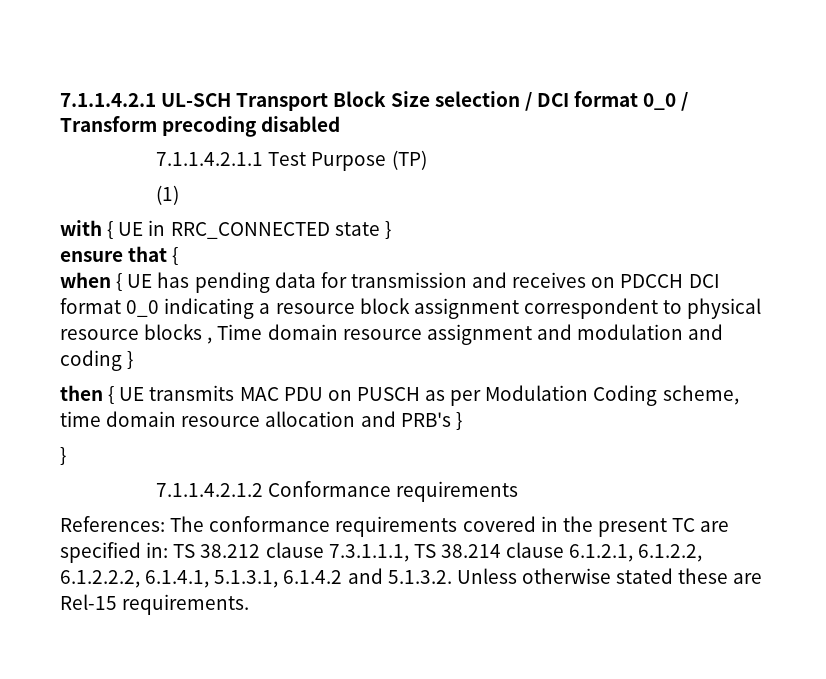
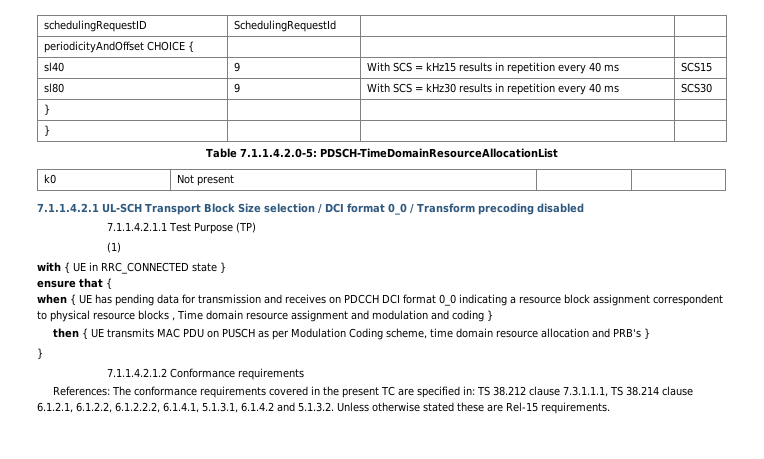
(60, 100) none -> [43,20,147,32] [233,20,336,32] [43,41,194,53] [43,62,64,72] [233,62,240,72] [366,62,619,74] [680,62,712,72] [43,83,64,93] [233,83,240,93] [366,83,619,95] [680,83,712,93] [43,104,50,115] [43,125,50,136] [205,148,559,158] [43,174,56,184] [176,174,234,186] schedulingRequestID | SchedulingRequestId | | // periodicityAndOffset CHOICE { | | | // sl40 | 9 | With SCS = kHz15 results in repetition every 40 ms | SCS15 // sl80 | 9 | With SCS = kHz30 results in repetition every 40 ms | SCS30 // } | | | // } | | | // Table 7.1.1.4.2.0-5: PDSCH-TimeDomainResourceAllocationList // k0 | Not present | | //

